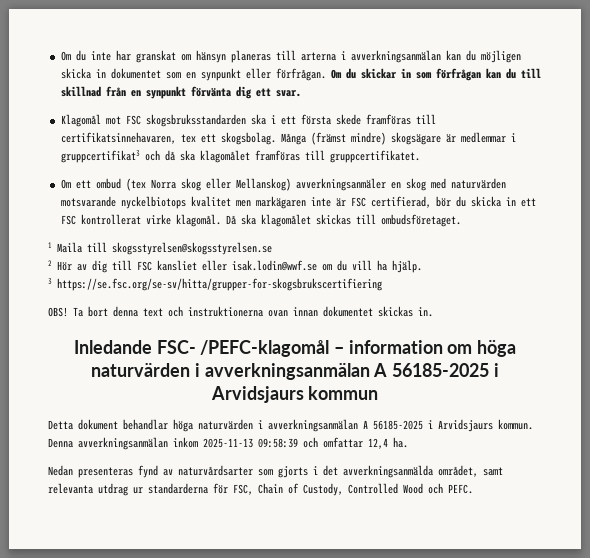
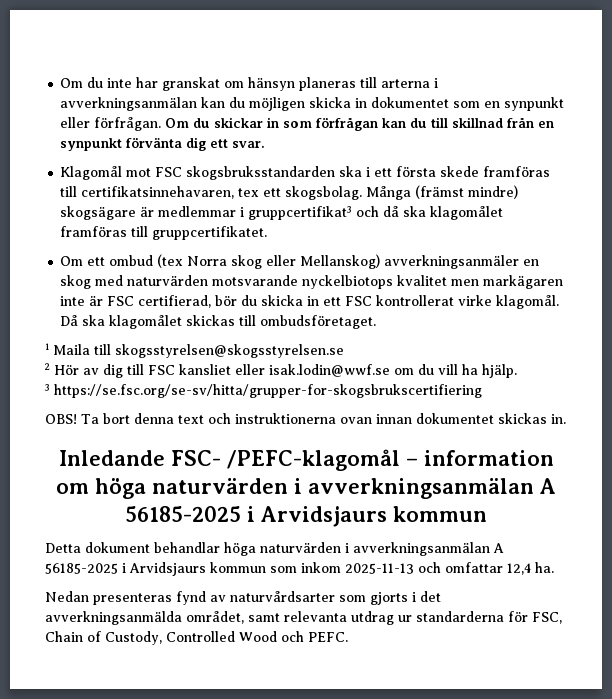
[498,419,533,430] [48,437,168,450] kommun. Denna avverkningsanmälan -> [210,562,297,573] kommun som
[258,438,298,448] 09:58:39 -> (414, 568) none

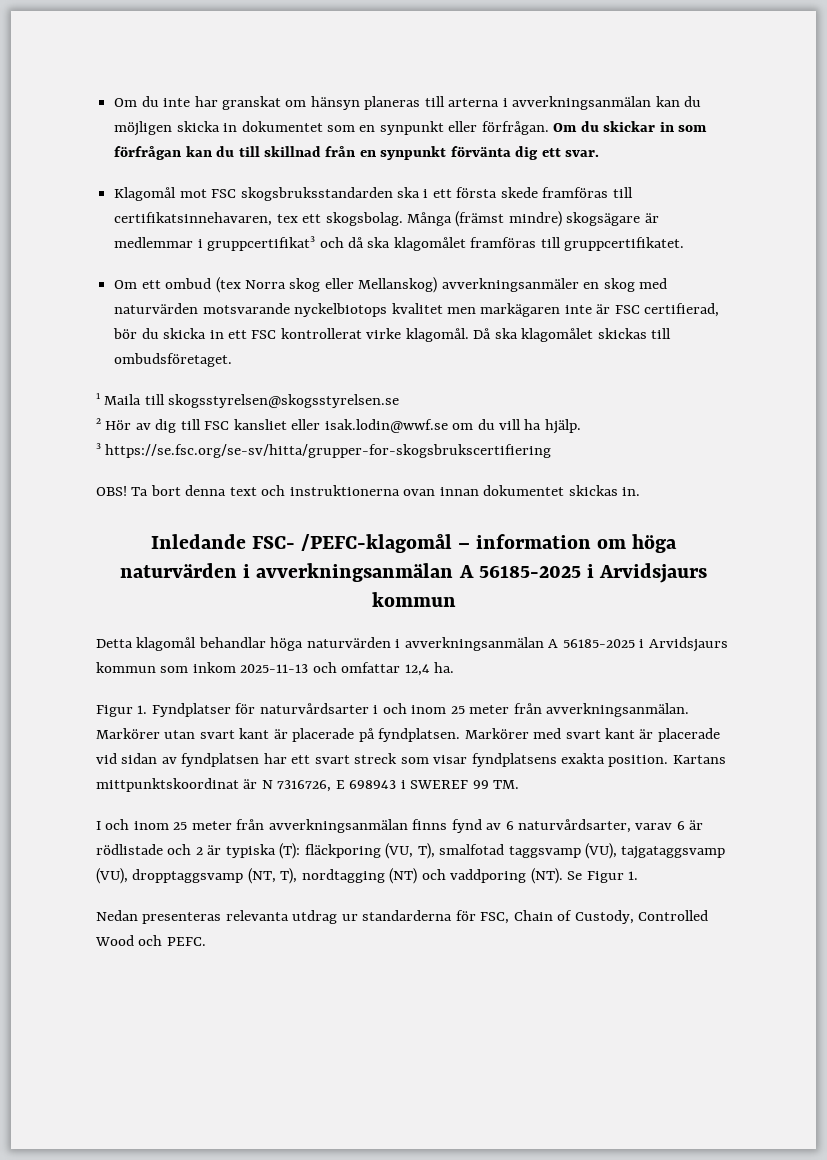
[85,542,150,553] dokument -> [136,637,197,651] klagomål
[45,591,441,605] [45,611,280,625] Nedan presenteras fynd av naturvårdsarter som gjorts i det avverkningsanmälda området, samt -> [96,703,690,717] [96,728,720,742] [96,753,726,767] [96,778,520,792] [96,819,704,833] [96,843,726,859] [96,868,639,884] [96,910,222,924] Figur 1. Fyndplatser för naturvårdsarter i och inom 25 meter från avverkningsanmälan. Markörer utan svart kant är placerade på fyndplatsen. Markörer med svart kant är placerade vid sidan av fyndplatsen har ett svart streck som visar fyndplatsens exakta position. Kartans mittpunktskoordinat är N 7316726, E 698943 i SWEREF 99 TM. // I och inom 25 meter från avverkningsanmälan finns fynd av 6 naturvårdsarter, varav 6 är rödlistade och 2 är typiska (T): fläckporing (VU, T), smalfotad taggsvamp (VU), tajgataggsvamp (VU), dropptaggsvamp (NT, T), nordtagging (NT) och vaddporing (NT). Se Figur 1. // Nedan presenteras

